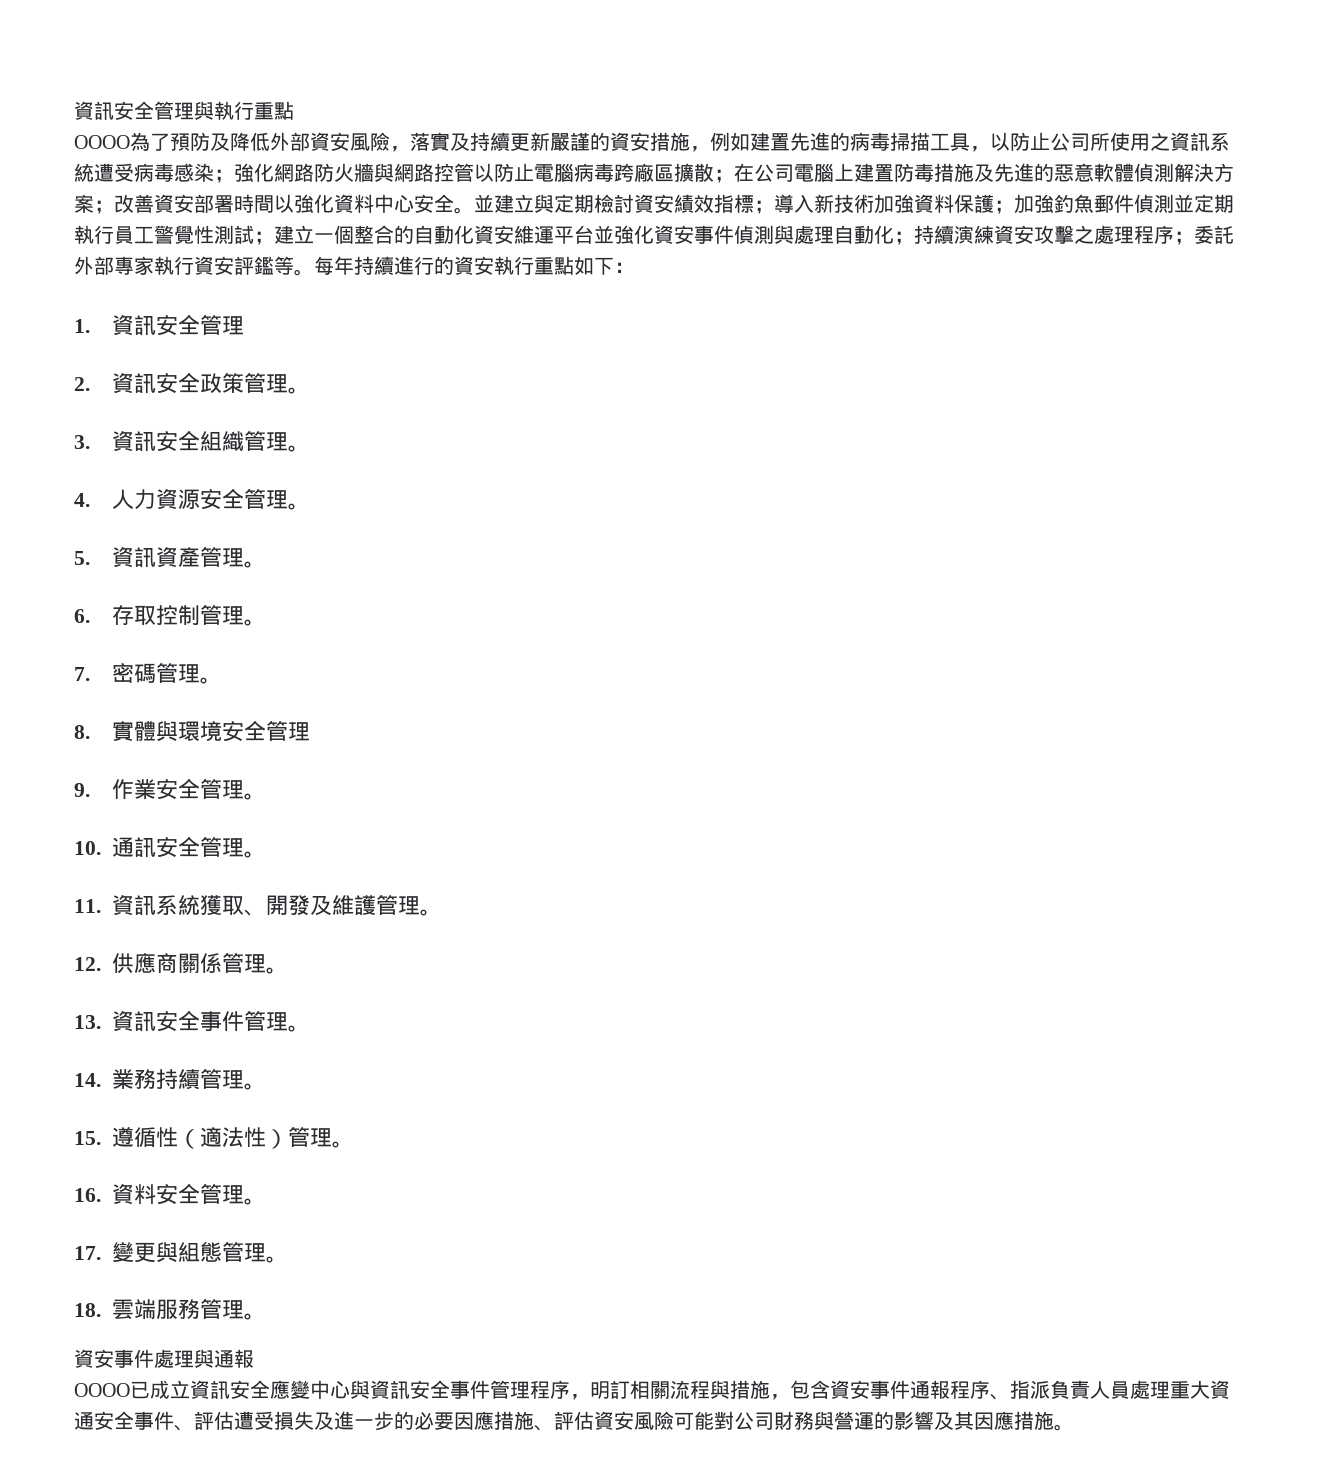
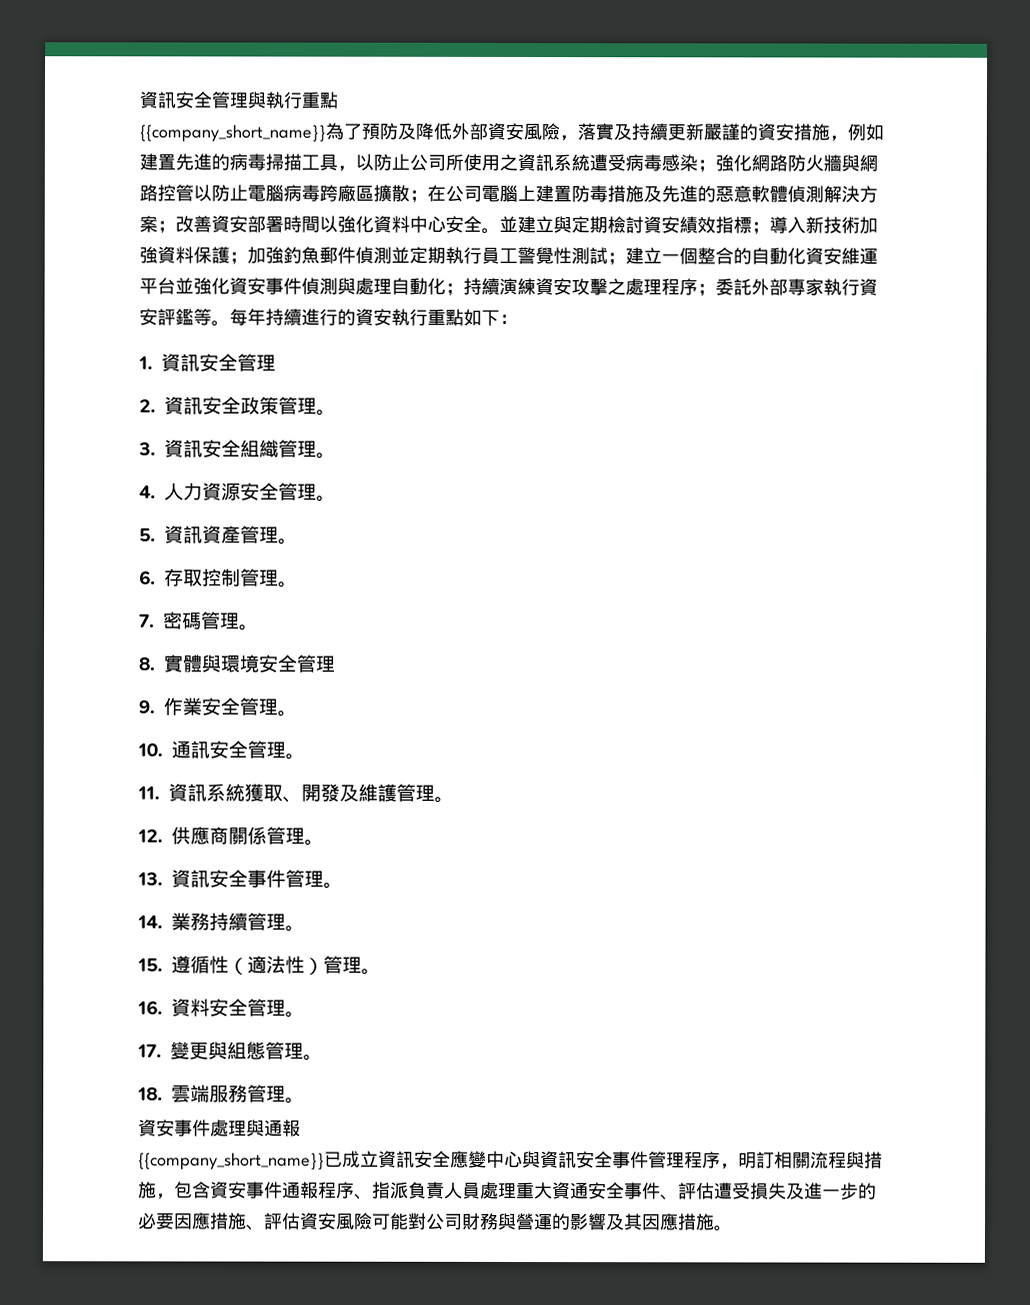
[74,135,130,149] OOOO -> [139,124,326,142] {{company_short_name}}
[74,1383,130,1397] OOOO -> [138,1152,325,1170] {{company_short_name}}

